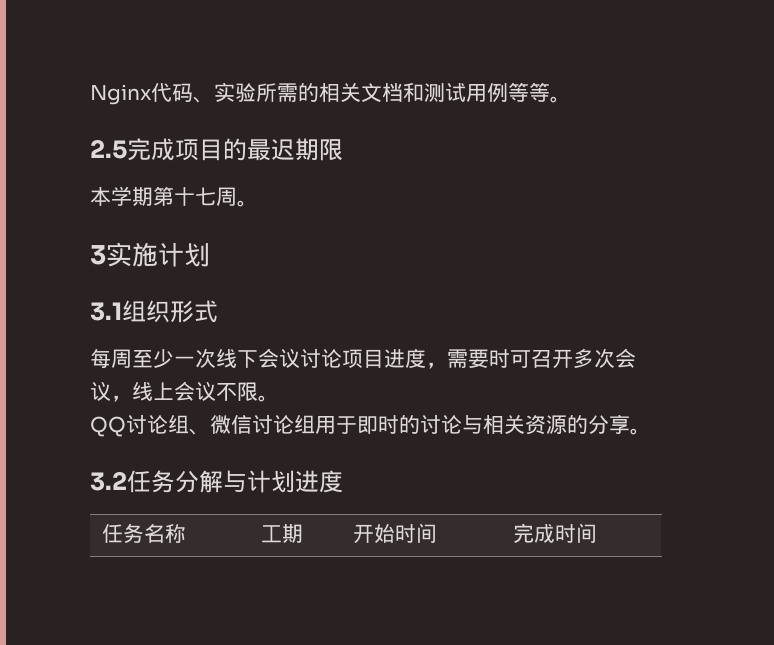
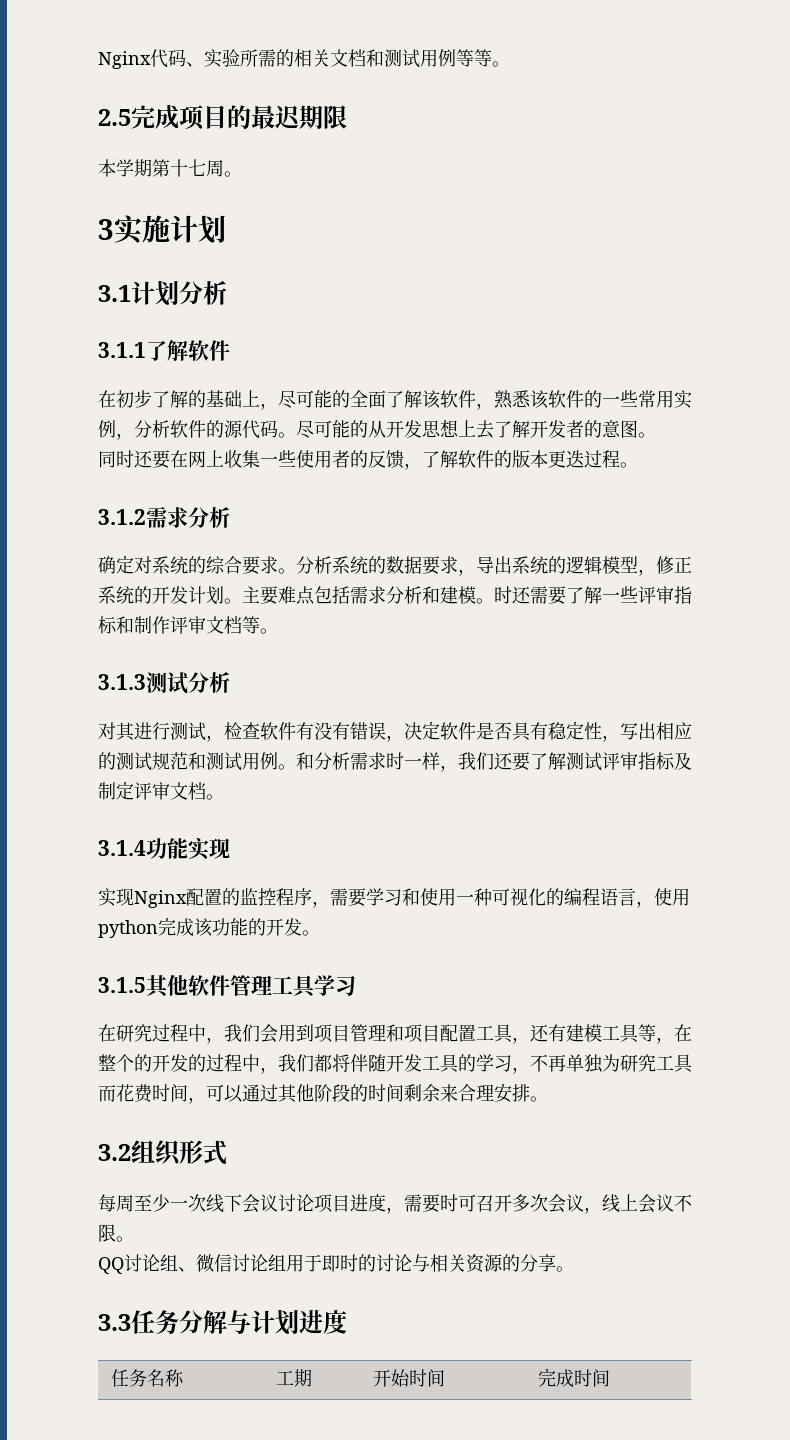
(122, 311) none -> [131,280,227,306] [98,340,230,361] [98,390,692,410] [98,419,656,440] [98,450,638,470] [98,506,230,528] [98,555,692,576] [98,586,692,605] [98,616,278,634] [98,672,230,694] [98,721,692,742] [98,752,692,772] [98,781,224,800] [98,838,230,860] [98,888,690,908] [98,917,320,938] [98,974,356,998] [98,1024,692,1044] [98,1054,693,1074] [98,1083,548,1104] [98,1144,131,1161] 计划分析 // 3.1.1了解软件 // 在初步了解的基础上，尽可能的全面了解该软件，熟悉该软件的一些常用实例，分析软件的源代码。尽可能的从开发思想上去了解开发者的意图。 // 同时还要在网上收集一些使用者的反馈，了解软件的版本更迭过程。 // 3.1.2需求分析 // 确定对系统的综合要求。分析系统的数据要求，导出系统的逻辑模型，修正系统的开发计划。主要难点包括需求分析和建模。时还需要了解一些评审指标和制作评审文档等。 // 3.1.3测试分析 // 对其进行测试，检查软件有没有错误，决定软件是否具有稳定性，写出相应的测试规范和测试用例。和分析需求时一样，我们还要了解测试评审指标及制定评审文档。 // 3.1.4功能实现 // 实现Nginx配置的监控程序，需要学习和使用一种可视化的编程语言，使用python完成该功能的开发。 // 3.1.5其他软件管理工具学习 // 在研究过程中，我们会用到项目管理和项目配置工具，还有建模工具等，在整个的开发的过程中，我们都将伴随开发工具的学习，不再单独为研究工具而花费时间，可以通过其他阶段的时间剩余来合理安排。 // 3.2
[90,471,127,491] 3.2 -> [98,1314,131,1331] 3.3

